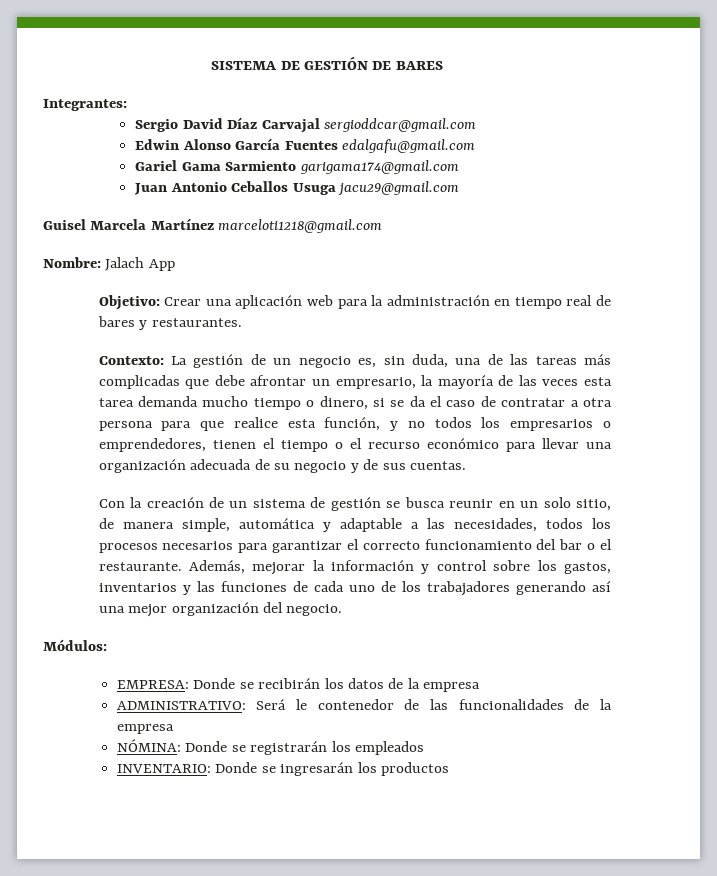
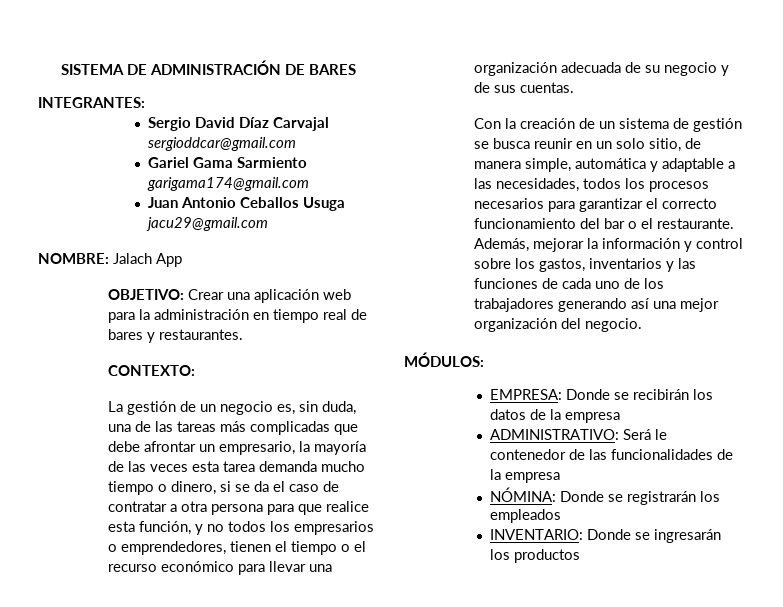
[304,56,368,70] GESTIÓN -> [150,60,281,75] ADMINISTRACIÓN
[43,99,127,111] Integrantes: -> [38,97,145,108] INTEGRANTES:
[135,138,476,153] // Edwin Alonso García Fuentes edalgafu@gmail.com -> (296, 144) none
[43,218,383,233] [43,257,101,268] Guisel Marcela Martínez marceloti1218@gmail.com // Nombre: -> [38,253,109,264] NOMBRE:
[98,295,160,310] Objetivo: -> [108,289,185,300] OBJETIVO:
[98,356,164,365] Contexto: -> [108,365,196,376] CONTEXTO: //
[43,639,107,651] Módulos: -> [404,352,484,367] MÓDULOS:

